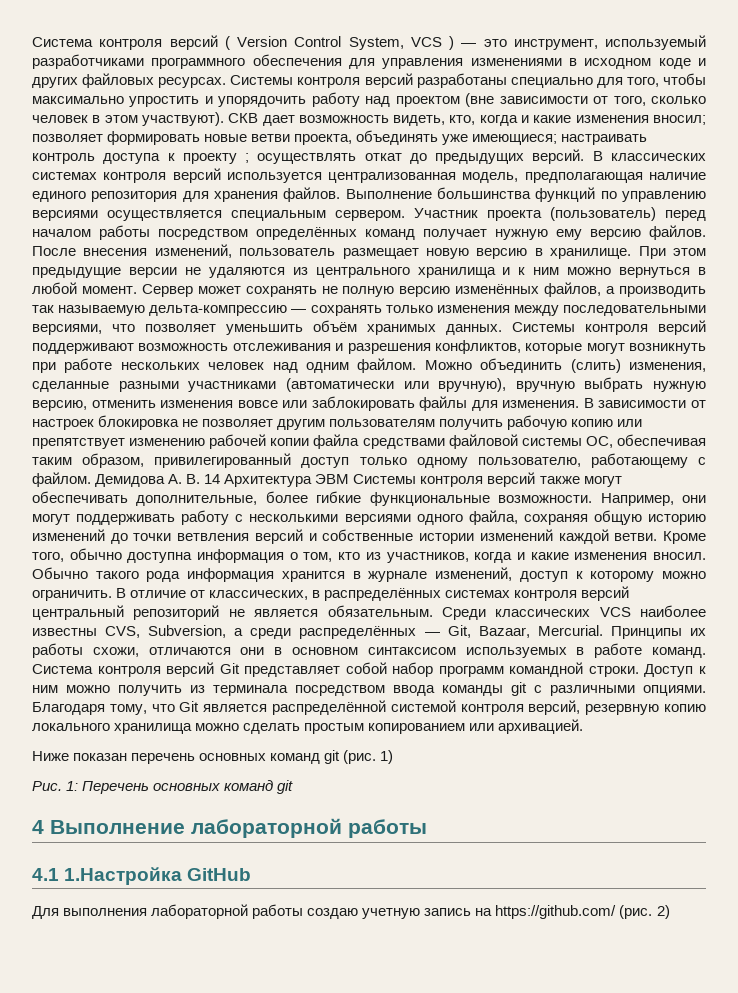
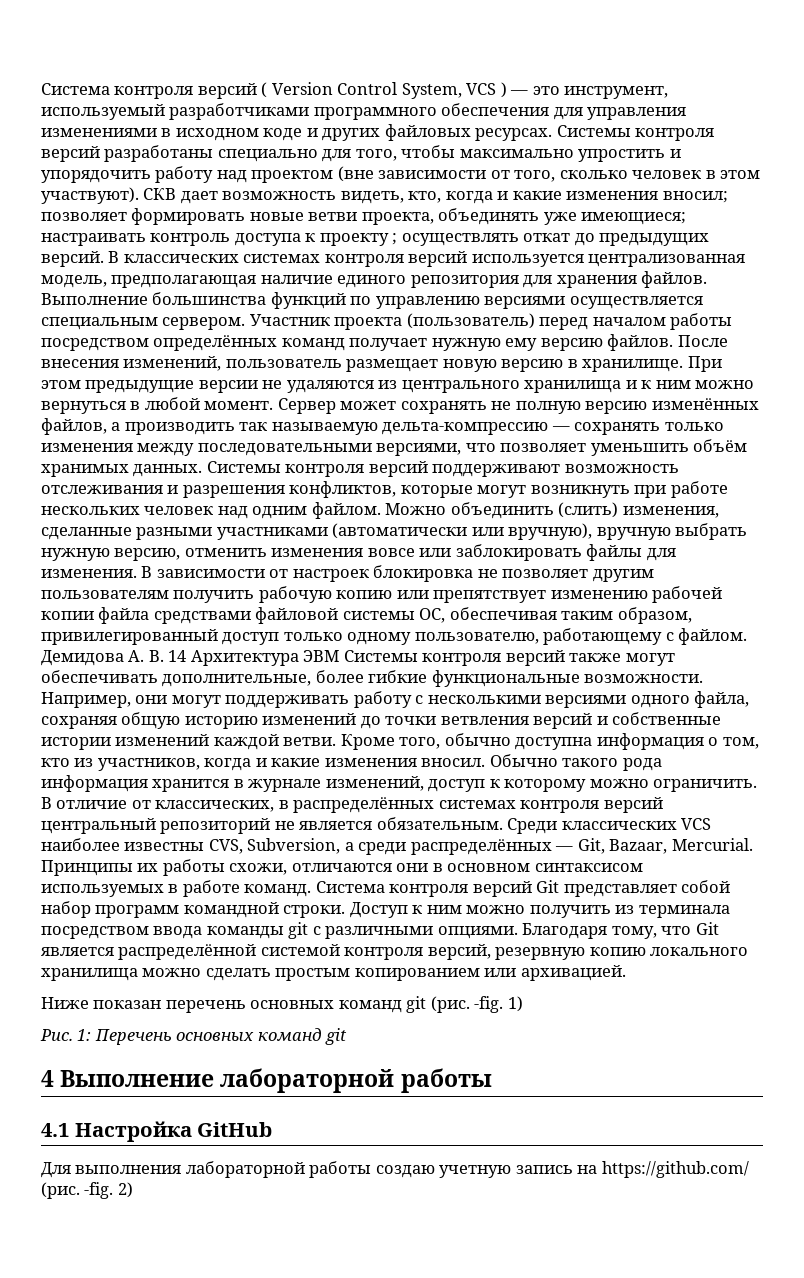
(377, 757) none -> [474,996,504,1013] -fig.
[64,867,183,885] 1.Настройка -> [74,1121,192,1142] Настройка
(653, 912) none -> [84,1182,114,1199] -fig.

